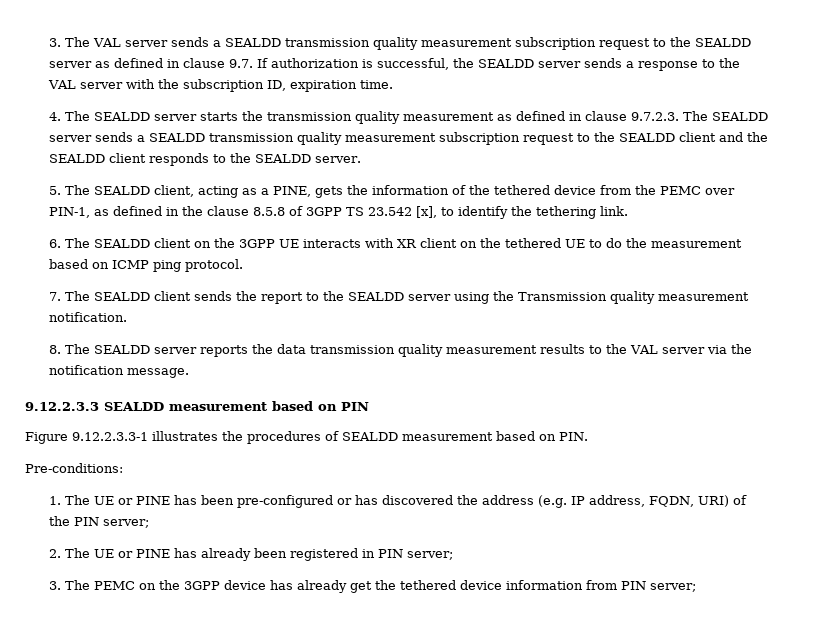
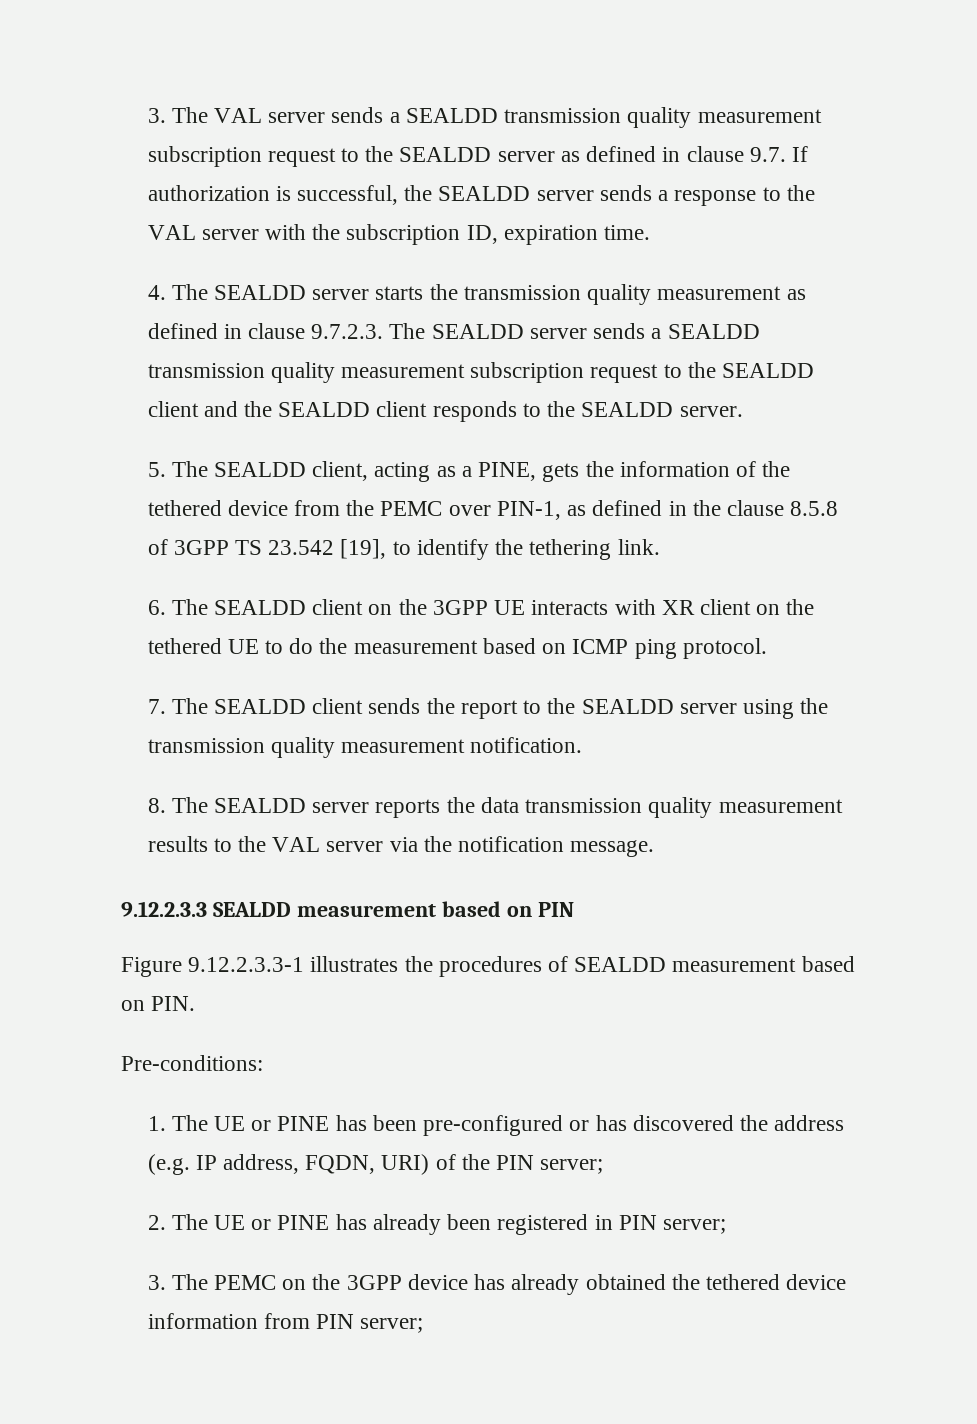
[416,206,438,218] [x], -> [340,539,387,559] [19],
[518,292,608,301] Transmission -> [147,738,265,753] transmission
[350,581,373,593] get -> [585,1274,666,1290] obtained

